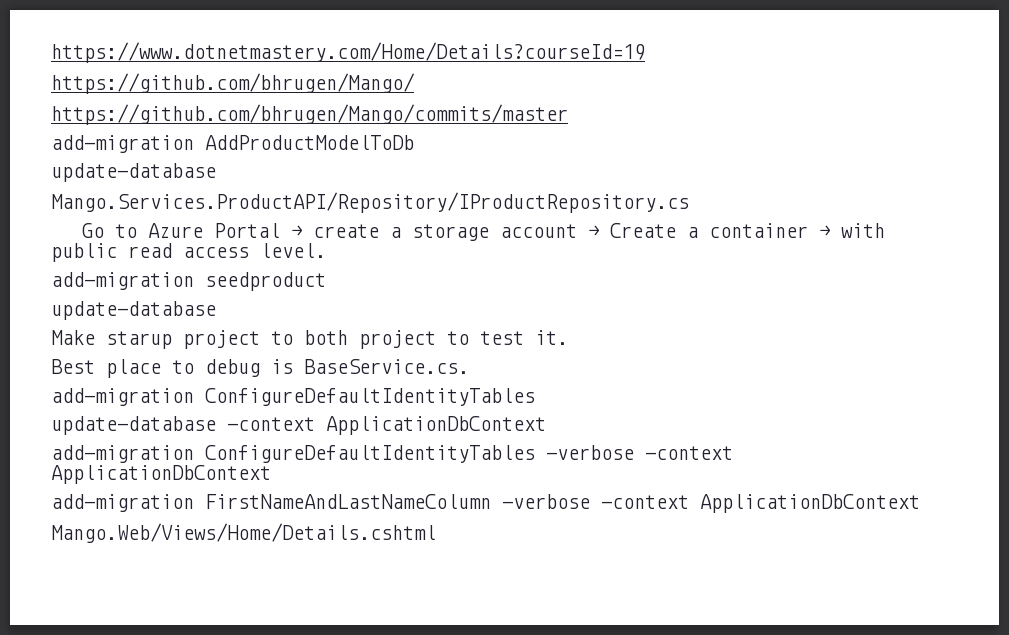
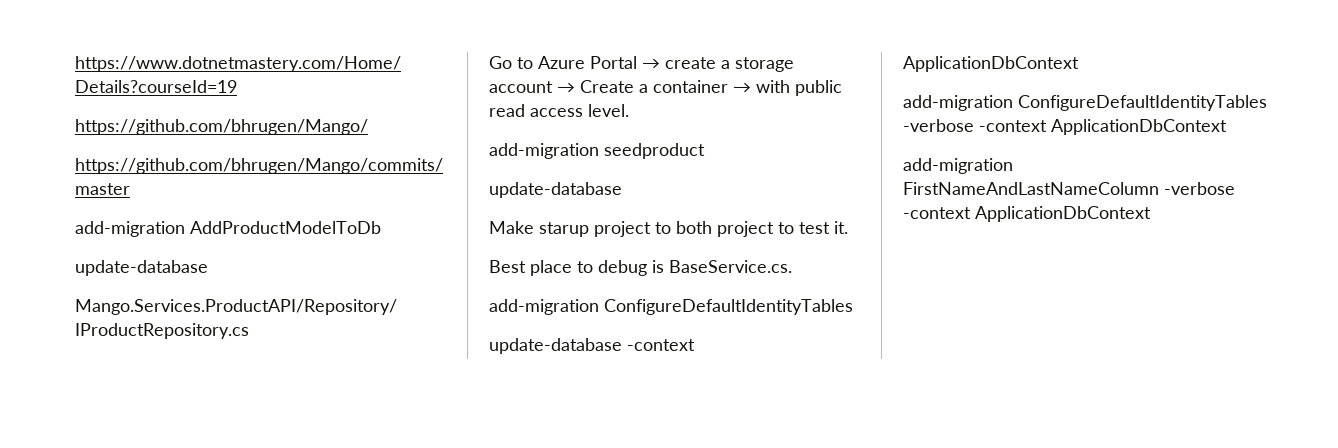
[51,523,436,543] // Mango.Web/Views/Home/Details.cshtml -> (1151, 214) none

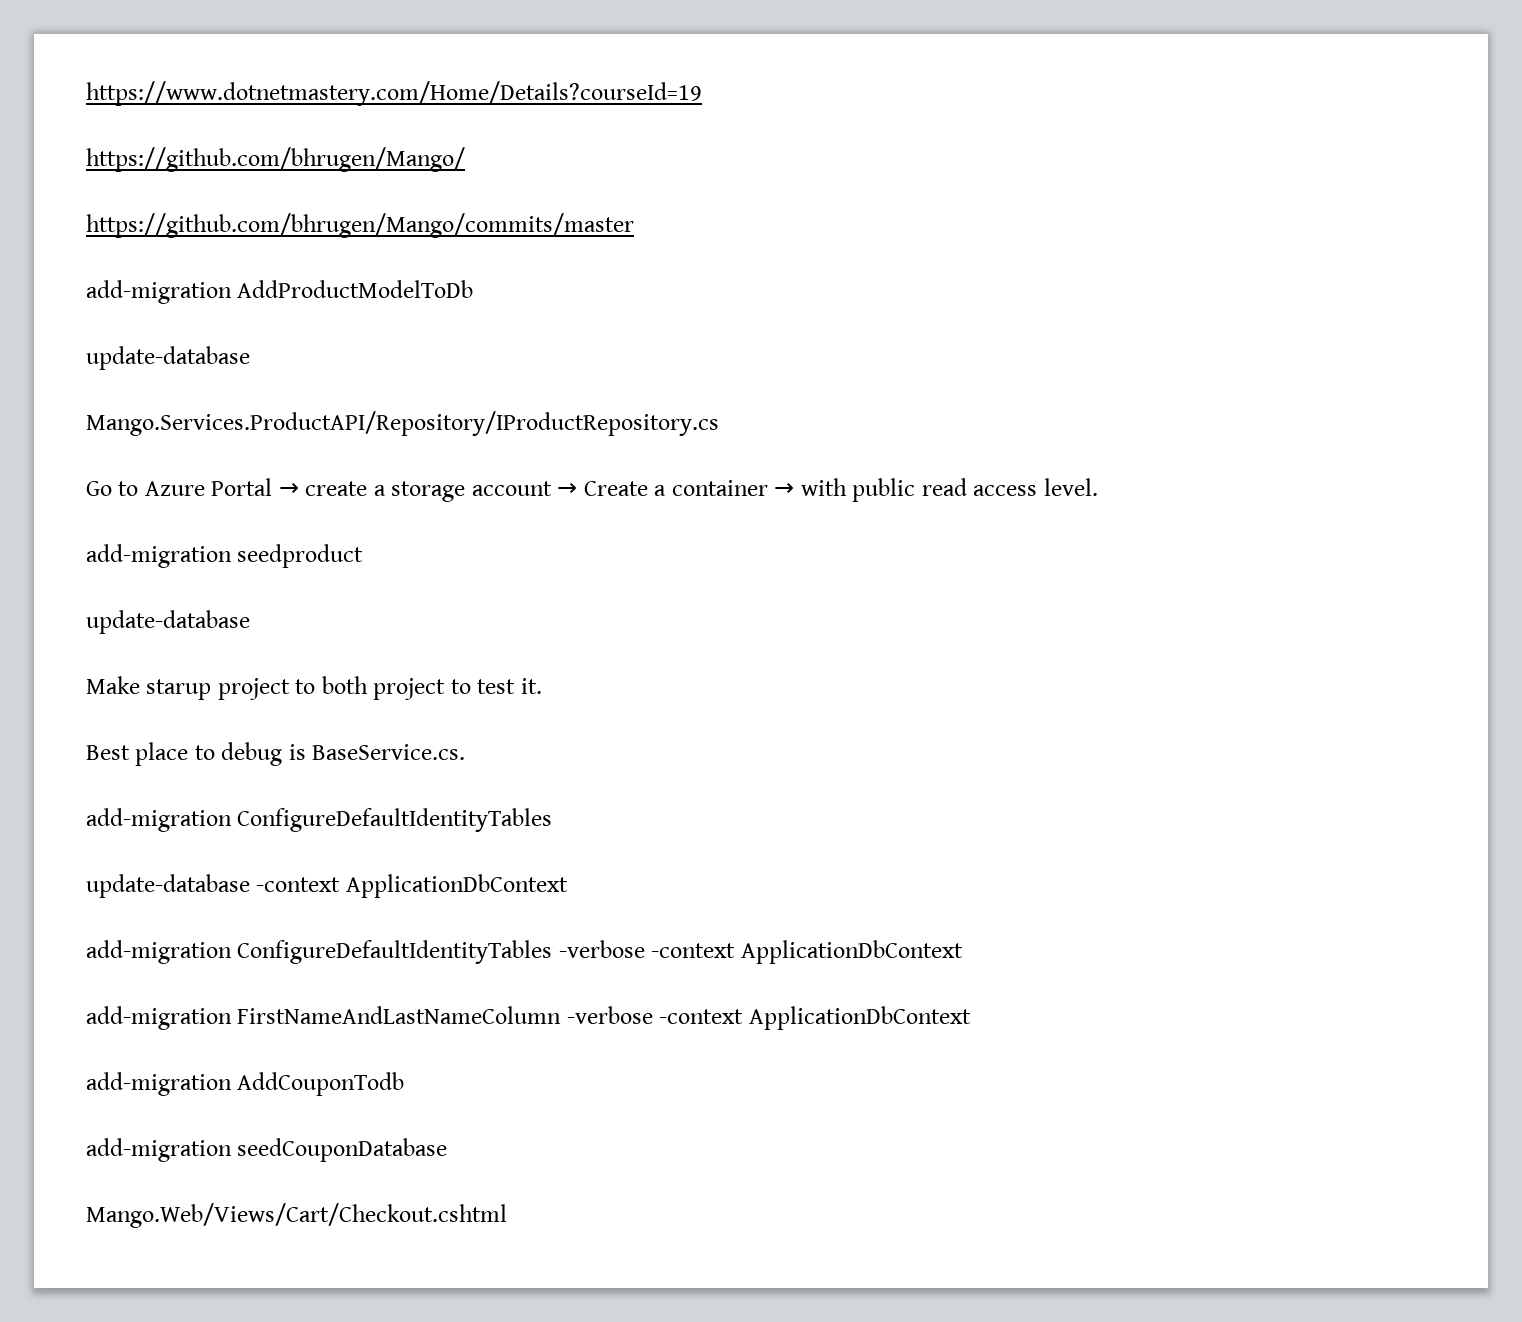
(1151, 214) none -> [86,1072,405,1096] [86,1138,448,1162] [86,1203,507,1228] // add-migration AddCouponTodb // add-migration seedCouponDatabase // Mango.Web/Views/Cart/Checkout.cshtml

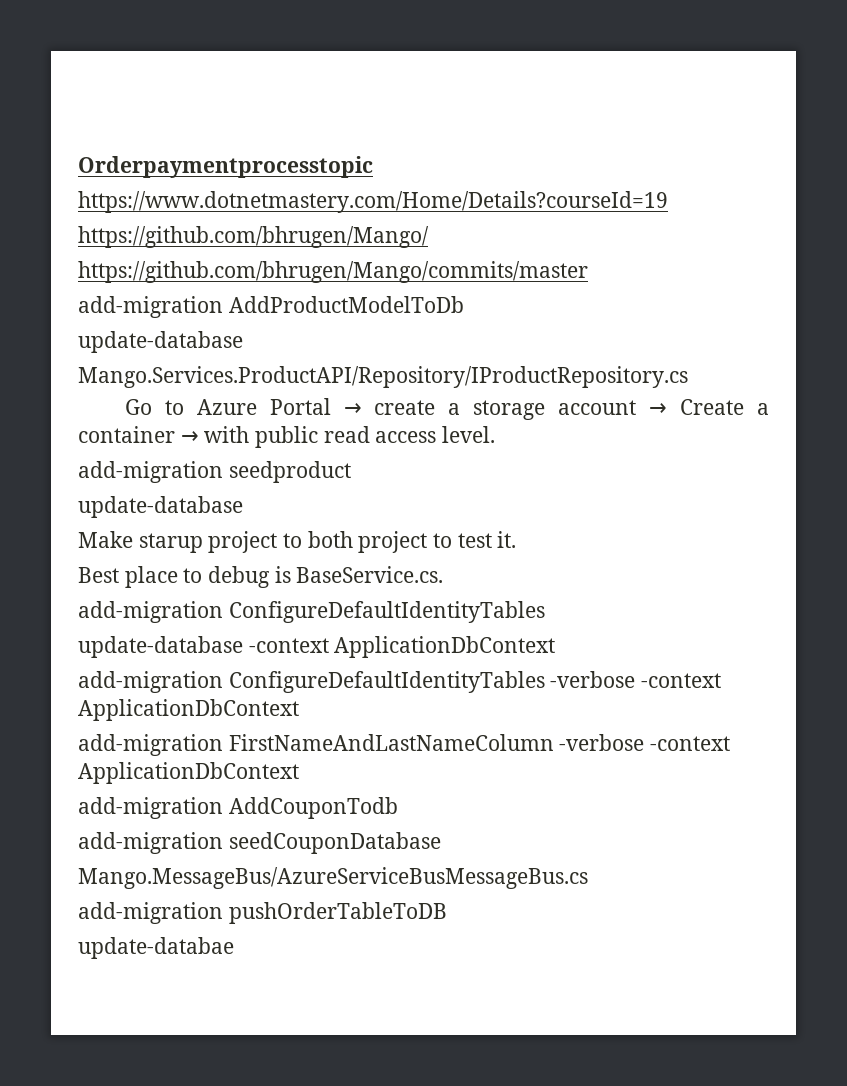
(86, 93) none -> [78,156,373,178] Orderpaymentprocesstopic //
[86,1203,507,1228] Mango.Web/Views/Cart/Checkout.cshtml -> [78,867,588,889] [78,902,447,924] [78,937,234,959] Mango.MessageBus/AzureServiceBusMessageBus.cs // add-migration pushOrderTableToDB // update-databae

